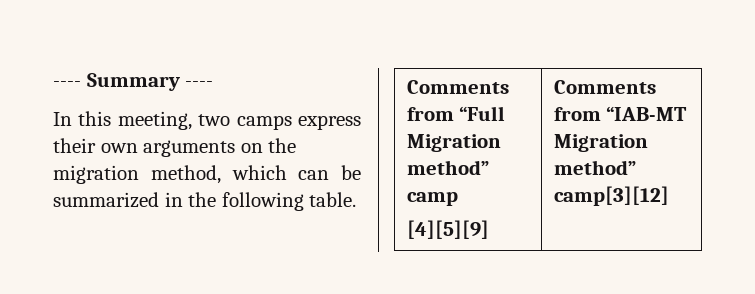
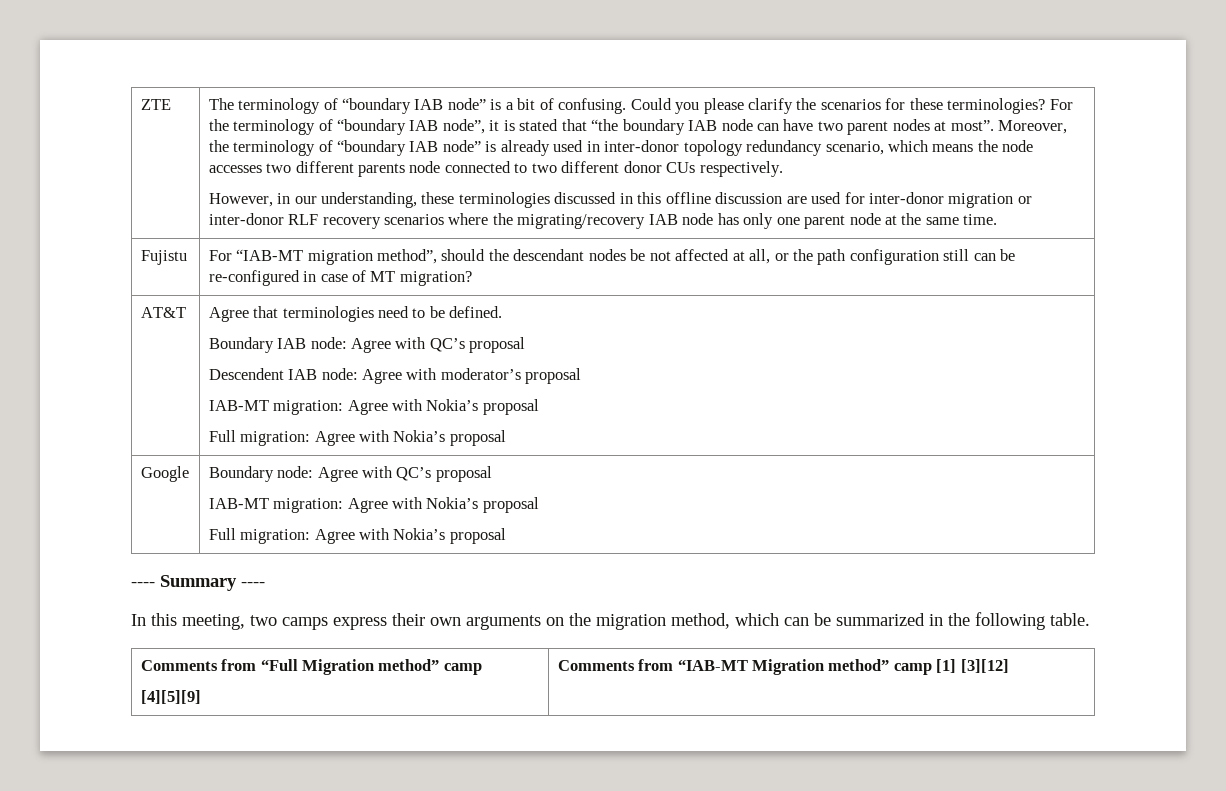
(53, 84) none -> [140,99,171,110] [208,98,1073,114] [208,119,1068,135] [208,140,1034,156] [208,161,783,177] [208,192,1032,208] [208,213,998,229] [140,250,187,265] [208,249,1016,265] [208,270,472,286] [140,307,186,318] [208,306,503,322] [208,337,526,353] [208,368,582,384] [208,399,539,415] [208,430,506,446] [140,466,189,482] [208,466,492,482] [208,497,539,513] [208,528,506,544] ZTE | The terminology of “boundary IAB node” is a bit of confusing. Could you please clarify the scenarios for these terminologies? For the terminology of “boundary IAB node”, it is stated that “the boundary IAB node can have two parent nodes at most”. Moreover, the terminology of “boundary IAB node” is already used in inter-donor topology redundancy scenario, which means the node accesses two different parents node connected to two different donor CUs respectively. // However, in our understanding, these terminologies discussed in this offline discussion are used for inter-donor migration or inter-donor RLF recovery scenarios where the migrating/recovery IAB node has only one parent node at the same time. // Fujistu | For “IAB-MT migration method”, should the descendant nodes be not affected at all, or the path configuration still can be re-configured in case of MT migration? // AT&T | Agree that terminologies need to be defined. // Boundary IAB node: Agree with QC’s proposal // Descendent IAB node: Agree with moderator’s proposal // IAB-MT migration: Agree with Nokia’s proposal // Full migration: Agree with Nokia’s proposal // Google | Boundary node: Agree with QC’s proposal // IAB-MT migration: Agree with Nokia’s proposal // Full migration: Agree with Nokia’s proposal //
[553,186,669,206] camp[3][12] -> [893,659,1009,675] camp [1] [3][12]

